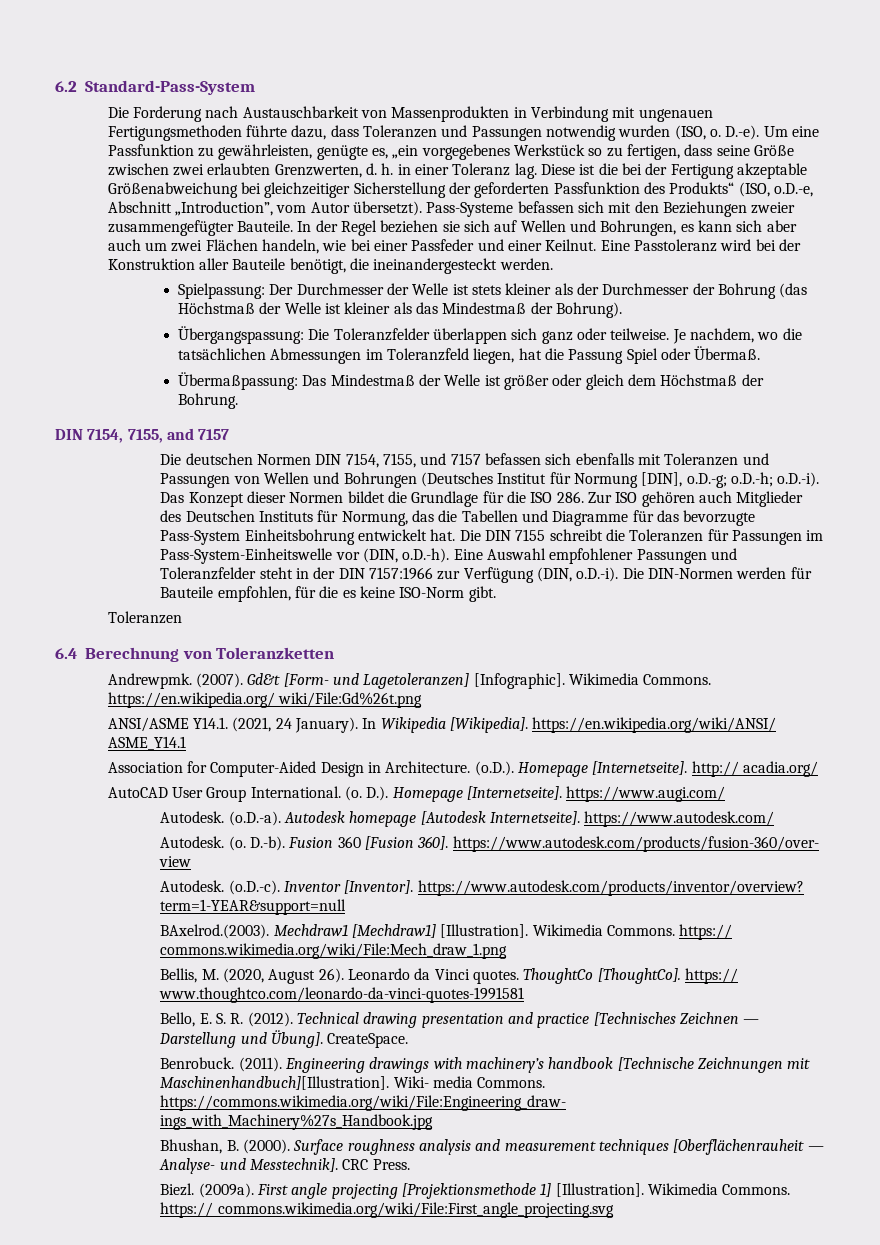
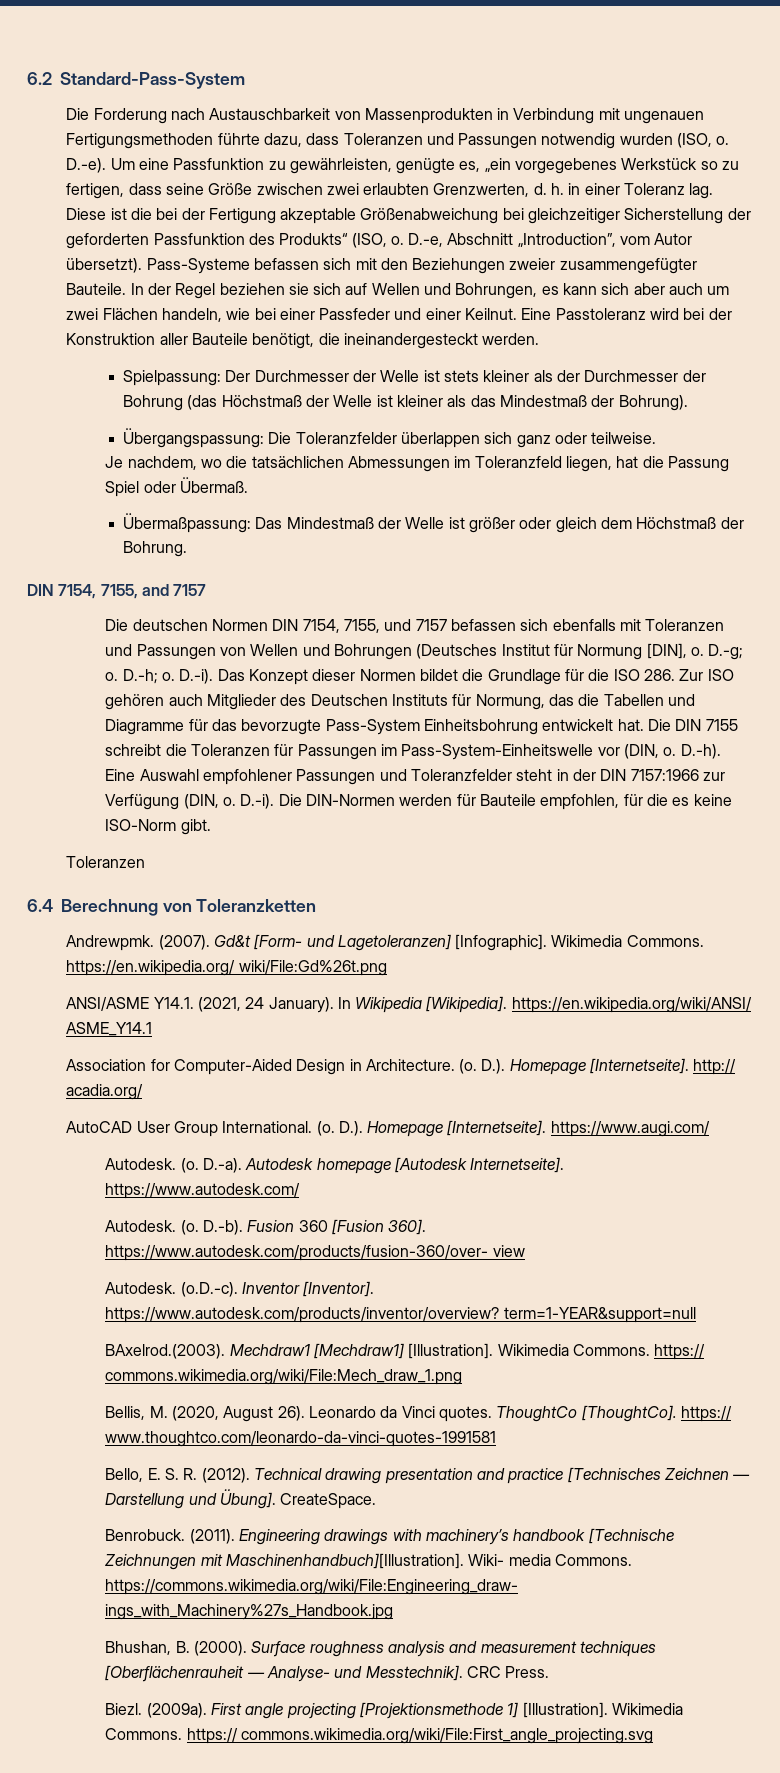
[773,183,813,197] o.D.-e, -> [390,233,444,247] o. D.-e,
(670, 334) none -> (657, 438) //
[686,472,820,488] o.D.-g; o.D.-h; o.D.-i). -> [690,644,744,660] [105,669,214,684] o. D.-g; o. D.-h; o. D.-i).
[402,548,450,563] o.D.-h). -> [663,744,721,759] o. D.-h).
[576,567,619,582] o.D.-i). -> [223,794,275,809] o. D.-i).
[474,761,514,776] (o.D.). -> [459,1059,506,1074] (o. D.).
[228,811,281,826] (o.D.-a). -> [180,1158,243,1173] (o. D.-a).

